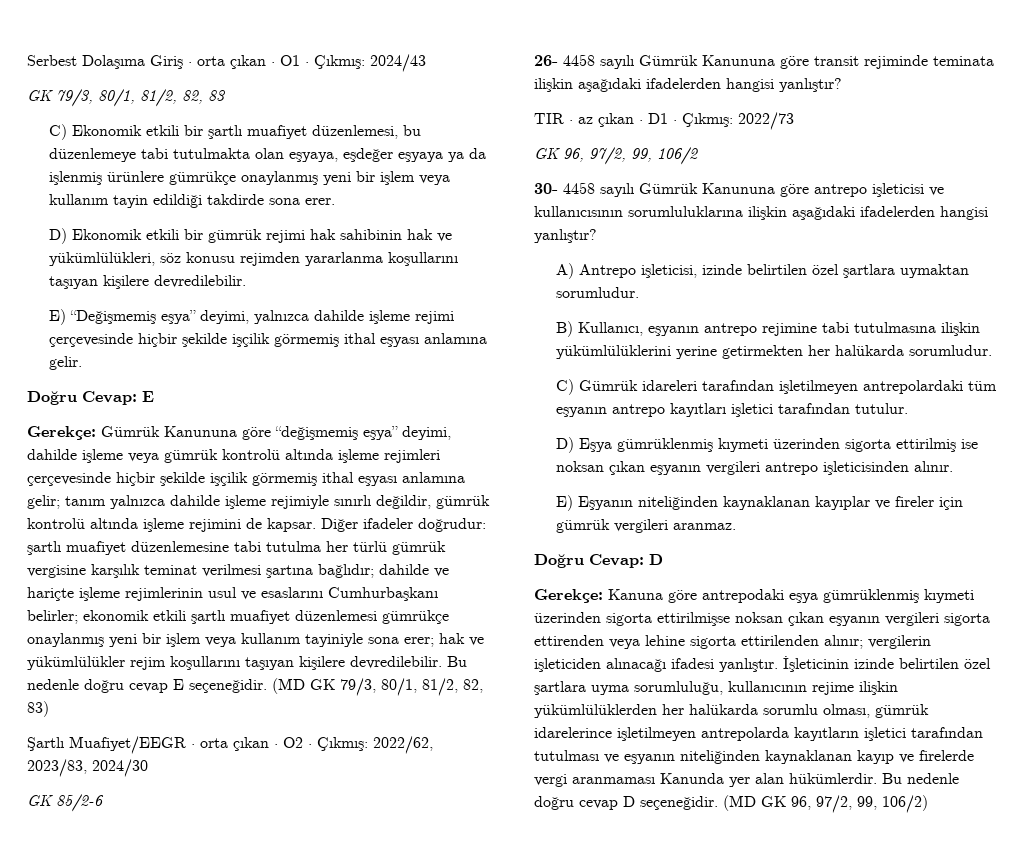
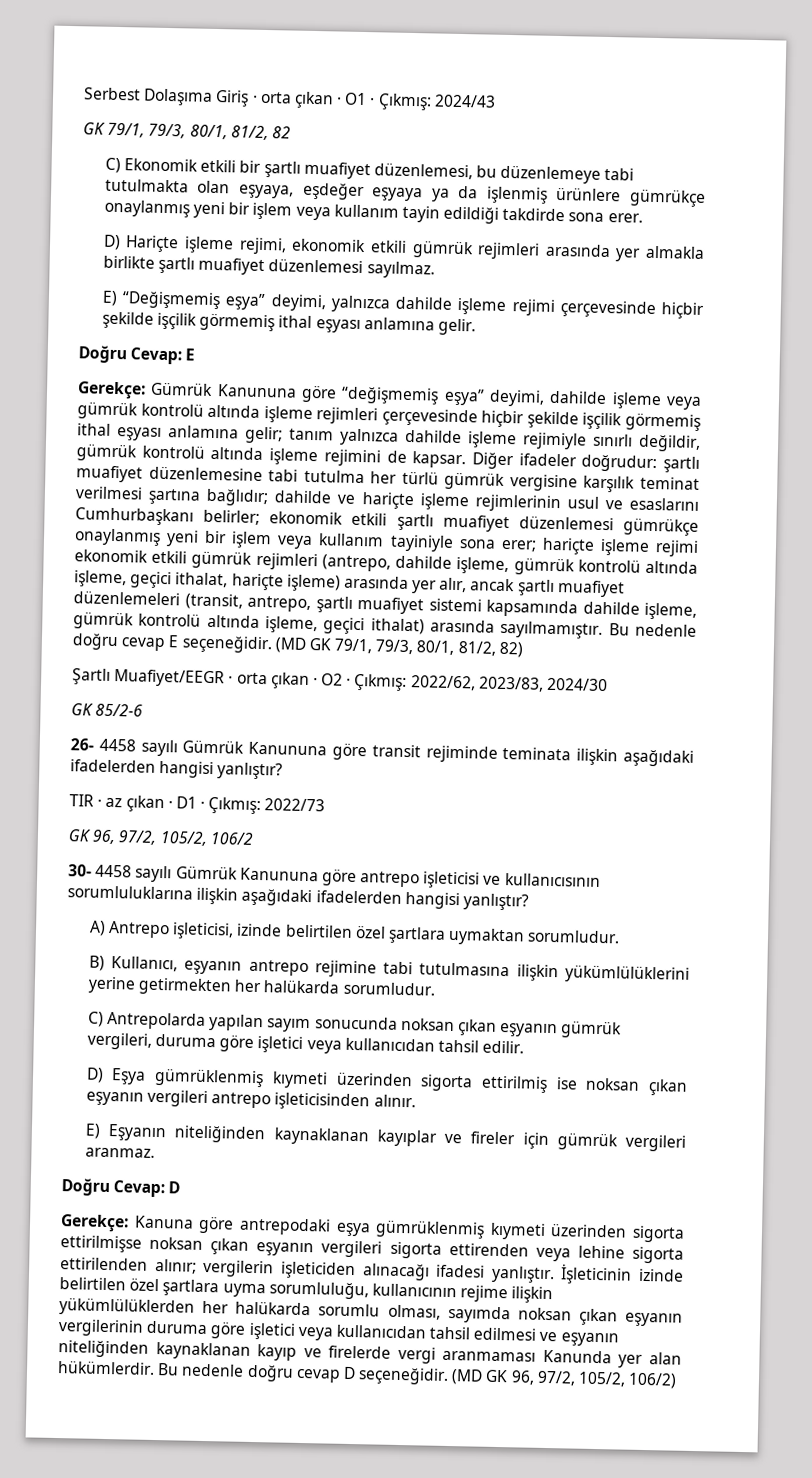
[56,89,225,107] 79/3, 80/1, 81/2, 82, 83 -> [107,122,291,141] 79/1, 79/3, 80/1, 81/2, 82
[72,229,453,243] [49,252,459,266] [49,275,247,289] Ekonomik etkili bir gümrük rejimi hak sahibinin hak ve yükümlülükleri, söz konusu rejimden yararlanma koşullarını taşıyan kişilere devredilebilir. -> [125,235,705,262] [102,255,435,279] Hariçte işleme rejimi, ekonomik etkili gümrük rejimleri arasında yer almakla birlikte şartlı muafiyet düzenlemesi sayılmaz.
[439,633,484,646] [27,656,442,670] hak ve yükümlülükler rejim koşullarını taşıyan kişilere devredilebilir. -> [541,537,699,557] [74,549,698,576] [74,570,625,598] [73,591,697,620] [73,612,604,640] hariçte işleme rejimi ekonomik etkili gümrük rejimleri (antrepo, dahilde işleme, gümrük kontrolü altında işleme, geçici ithalat, hariçte işleme) arasında yer alır, ancak şartlı muafiyet düzenlemeleri (transit, antrepo, şartlı muafiyet sistemi kapsamında dahilde işleme, gümrük kontrolü altında işleme, geçici ithalat) arasında sayılmamıştır.
[340,678,483,696] [27,701,49,717] 79/3, 80/1, 81/2, 82, 83) -> [334,638,523,658] 79/1, 79/3, 80/1, 81/2, 82)
[631,148,652,162] 99, -> [159,830,208,846] 105/2,
[579,380,998,394] [556,403,909,417] Gümrük idareleri tarafından işletilmeyen antrepolardaki tüm eşyanın antrepo kayıtları işletici tarafından tutulur. -> [106,1011,623,1039] [86,1032,525,1054] Antrepolarda yapılan sayım sonucunda noksan çıkan eşyanın gümrük vergileri, duruma göre işletici veya kullanıcıdan tahsil edilir.
[875,704,929,718] [534,727,983,741] [534,750,599,761] gümrük idarelerince işletilmeyen antrepolarda kayıtların işletici tarafından tutulması -> [447,1305,683,1327] [58,1319,537,1341] sayımda noksan çıkan eşyanın vergilerinin duruma göre işletici veya kullanıcıdan tahsil edilmesi
[857,796,877,810] 99, -> [578,1371,627,1387] 105/2,

